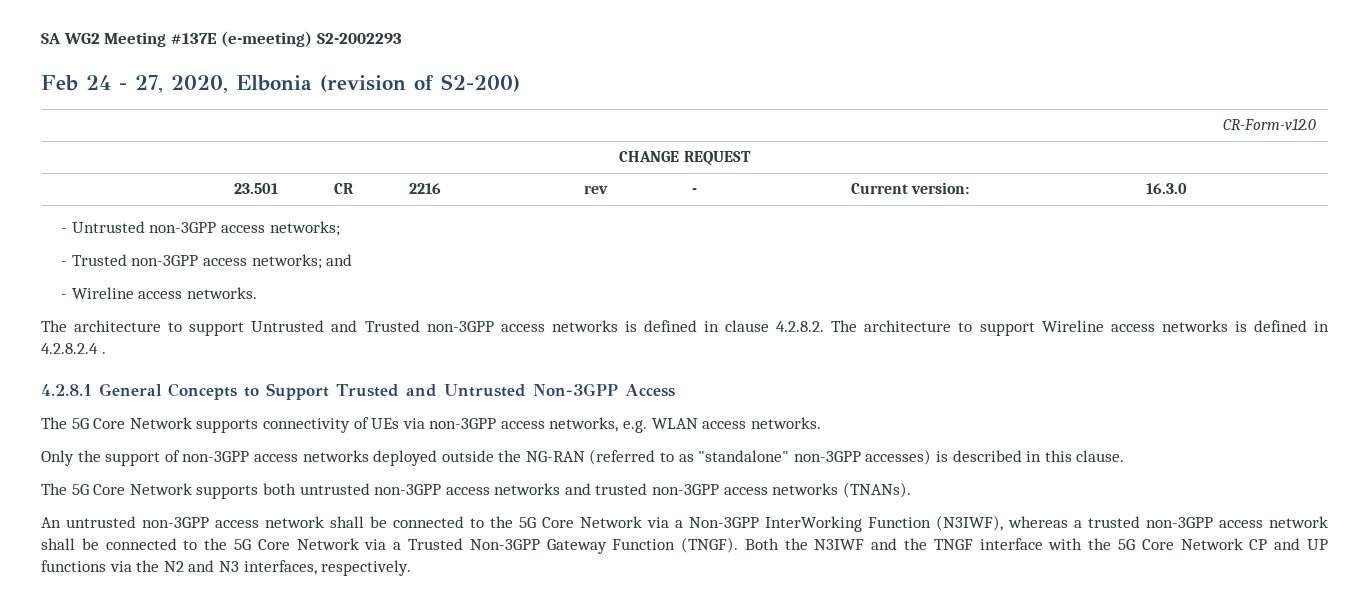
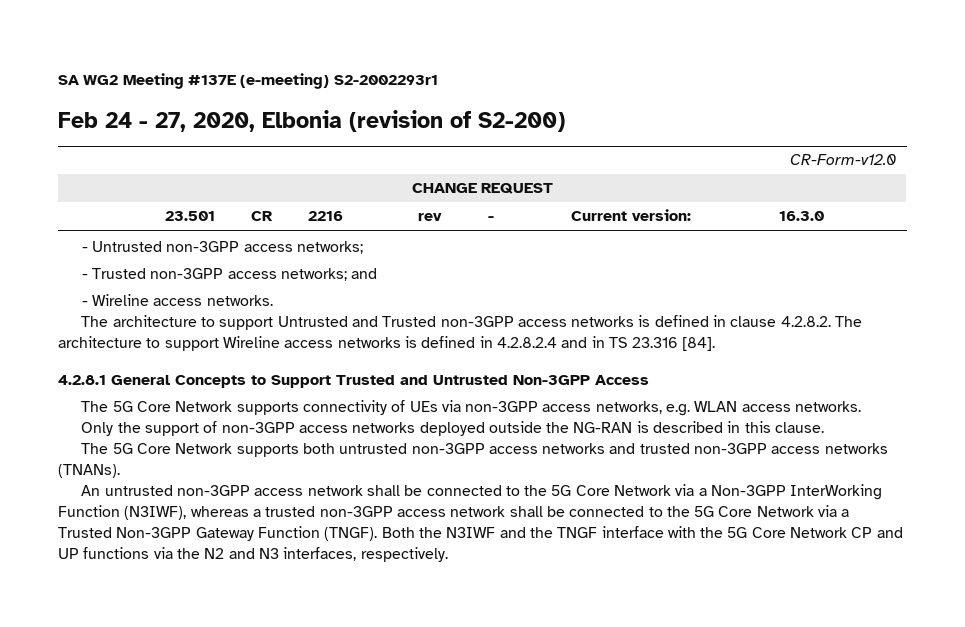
[316,33,402,44] S2-2002293 -> [333,75,438,85] S2-2002293r1
[101,352,106,354] . -> [561,336,716,351] and in TS 23.316 [84].
[589,449,932,465] (referred to as "standalone" non-3GPP accesses) -> (633, 427) none

